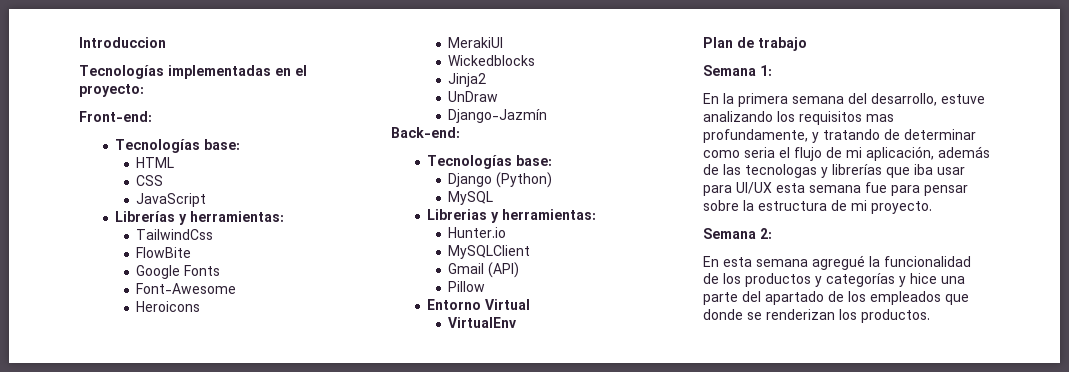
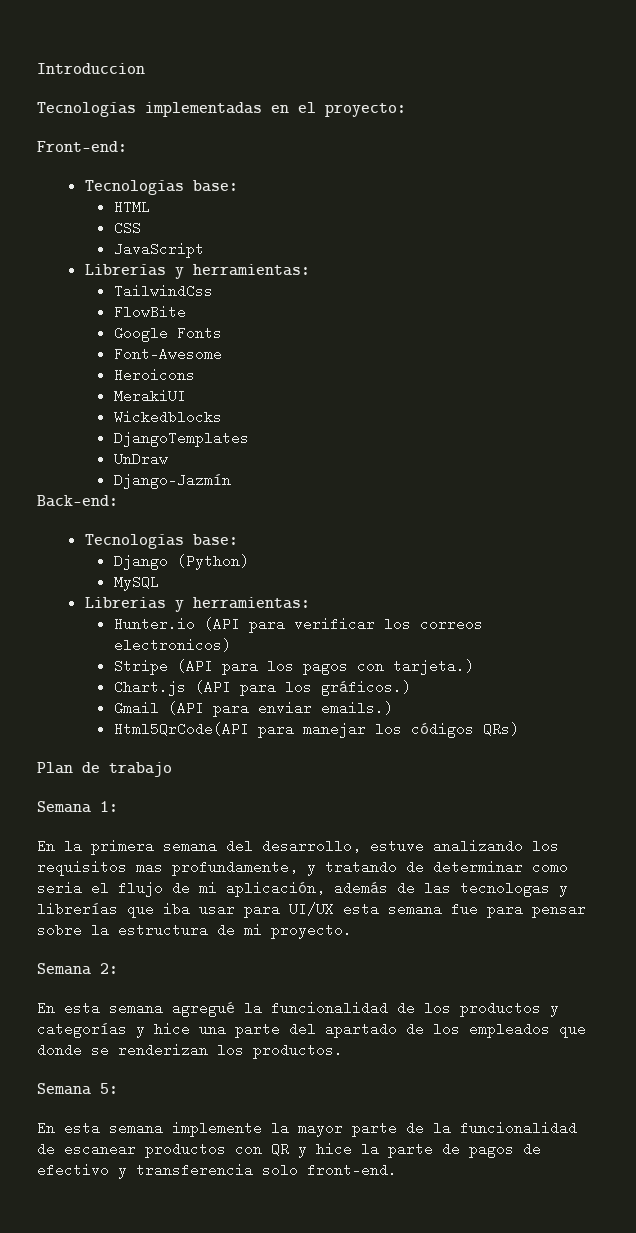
[448,73,487,87] Jinja2 -> [113,431,249,447] DjangoTemplates
[448,245,531,259] [448,262,520,278] [448,281,486,292] [427,299,531,310] [448,317,517,328] // MySQLClient // Gmail (API) // Pillow // Entorno Virtual // VirtualEnv -> [203,617,483,633] [113,638,231,652] [113,659,474,675] [113,680,411,696] [113,701,393,717] [113,722,519,738] (API para verificar los correos electronicos) // Stripe (API para los pagos con tarjeta.) // Chart.js (API para los gráficos.) // Gmail (API para enviar emails.) // Html5QrCode(API para manejar los códigos QRs)
(930, 316) none -> [37,1083,118,1095] [37,1121,577,1137] [37,1142,541,1158] [37,1163,397,1179] // Semana 5: // En esta semana implemente la mayor parte de la funcionalidad de escanear productos con QR y hice la parte de pagos de efectivo y transferencia solo front-end.

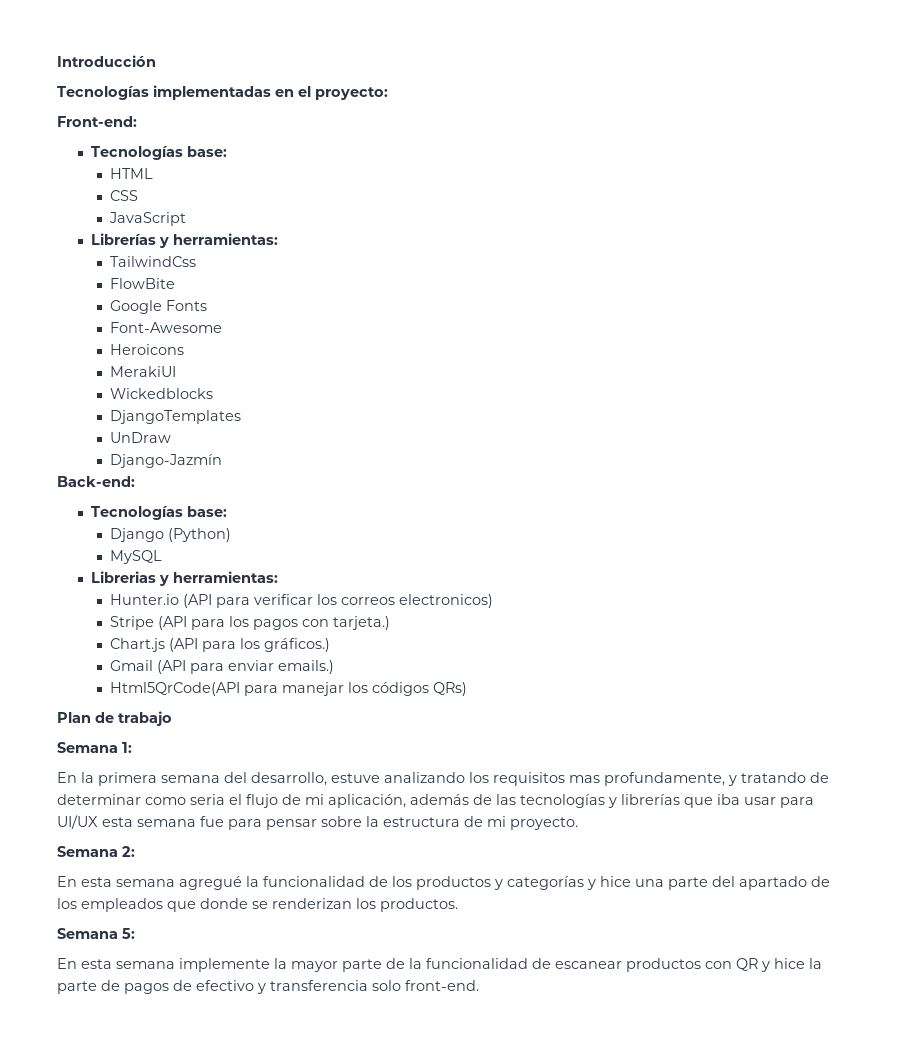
[37,63,145,74] Introduccion -> [57,55,156,67] Introducción
[460,881,550,897] tecnologas -> [520,794,605,808] tecnologías

